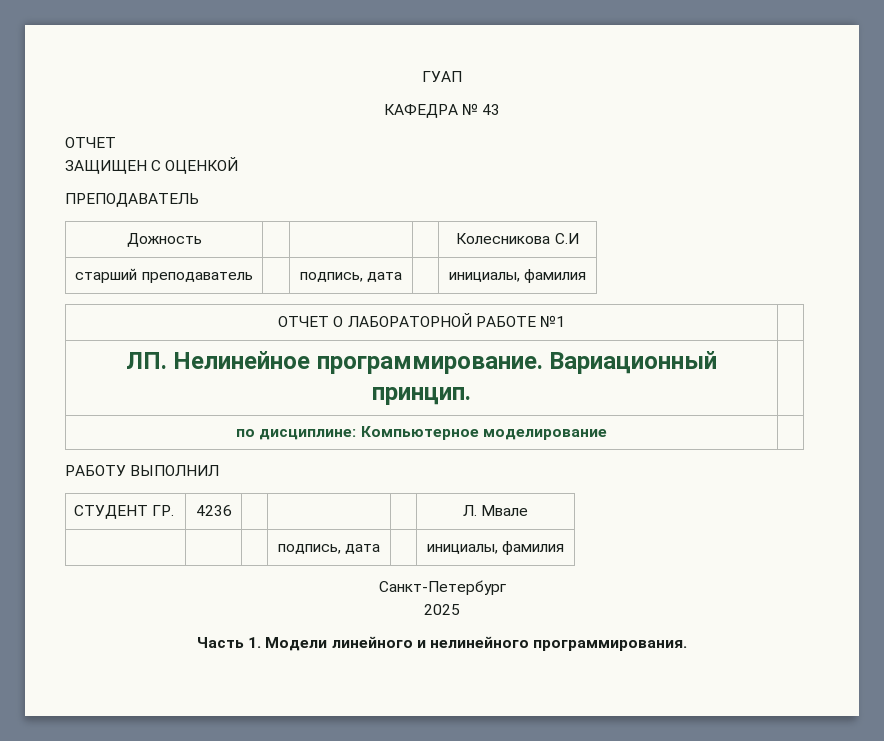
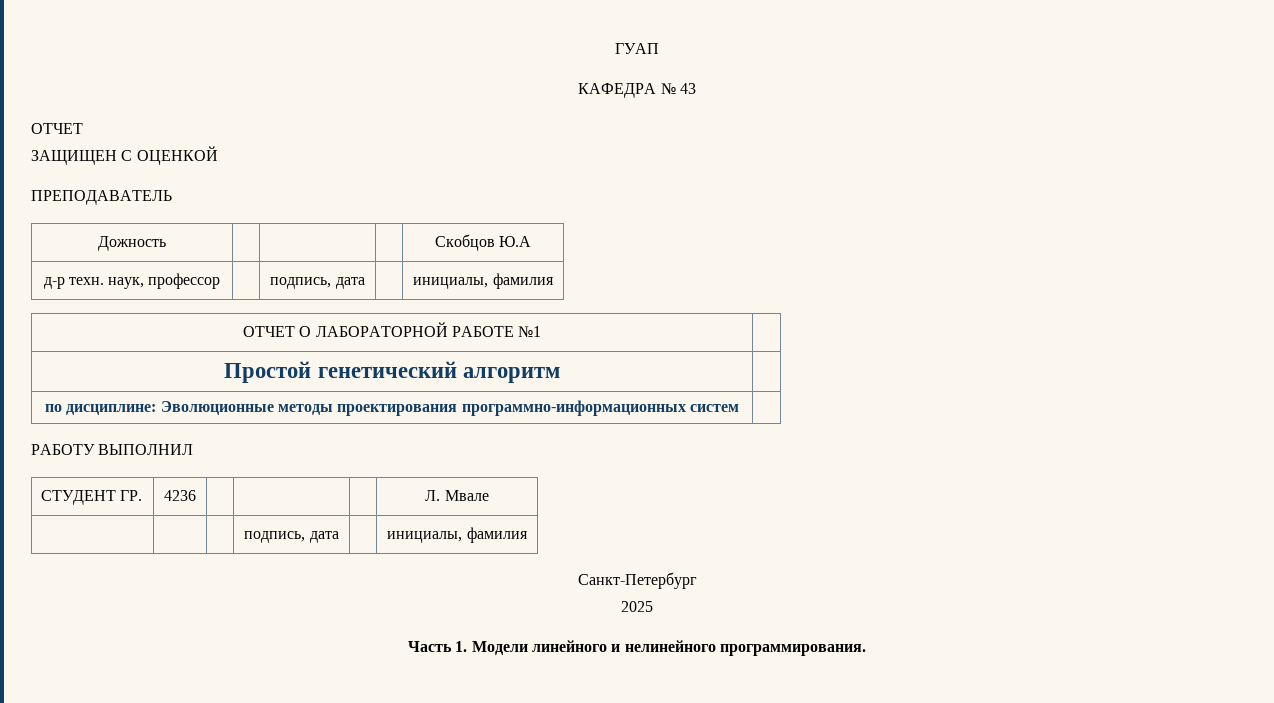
[456,233,579,244] [75,268,253,283] Колесникова С.И // старший преподаватель -> [434,234,532,251] [43,273,221,289] Скобцов Ю.А // д-р техн. наук, профессор
[125,351,718,374] [372,387,471,405] [236,426,607,440] ЛП. Нелинейное программирование. Вариационный принцип. | // по дисциплине: Компьютерное моделирование -> [224,361,560,383] [45,400,739,416] Простой генетический алгоритм | // по дисциплине: Эволюционные методы проектирования программно-информационных систем

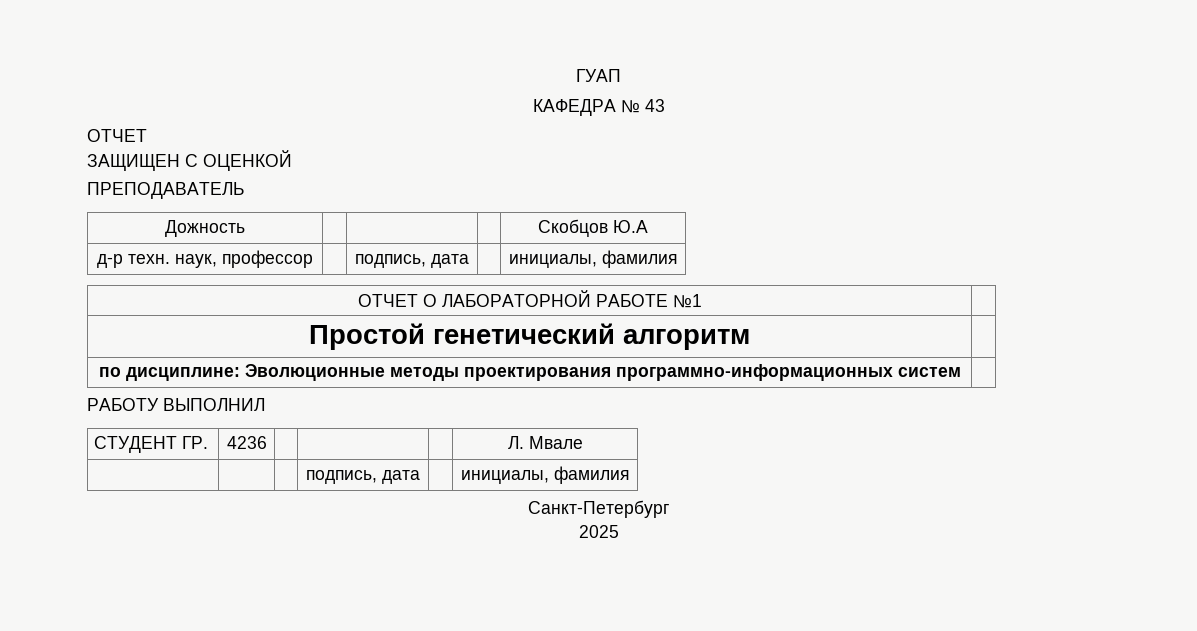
[408,640,866,656] // Часть 1. Модели линейного и нелинейного программирования. -> (619, 531) none

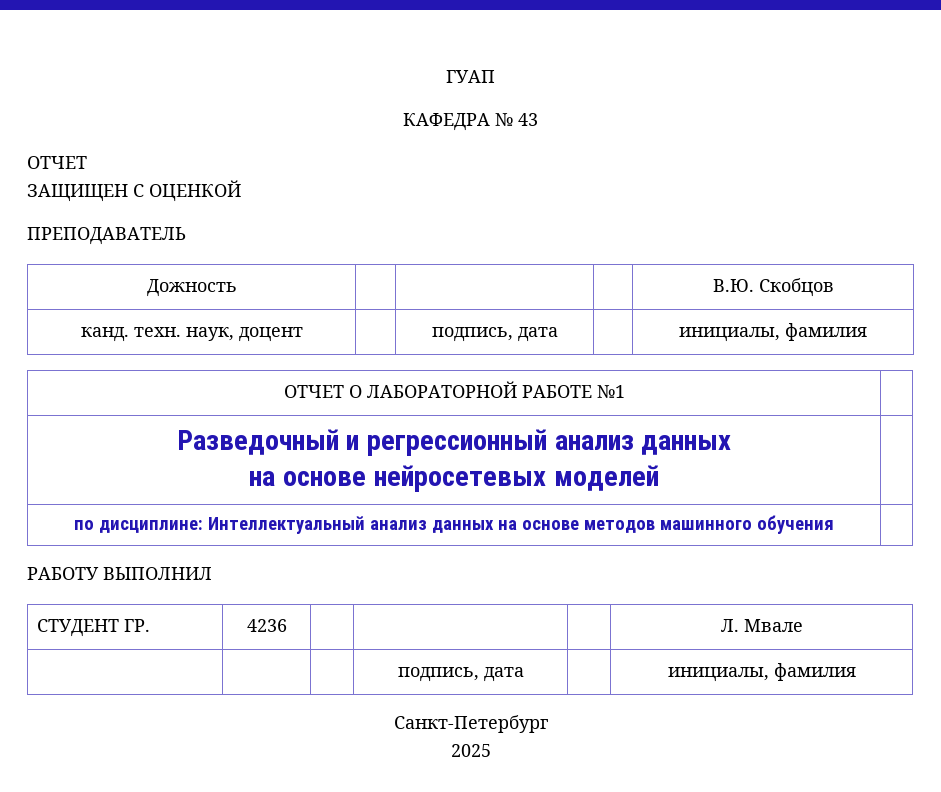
(245, 228) none -> [712,279,754,292] В.Ю.
[613,220,648,233] [97,254,123,268] Ю.А // д-р -> [80,327,129,342] // канд.
[222,250,313,268] профессор -> [238,327,303,342] доцент
[309,323,751,350] [98,364,961,381] Простой генетический алгоритм | // по дисциплине: Эволюционные методы проектирования программно-информационных систем -> [176,429,732,456] [249,465,659,492] [74,515,834,534] Разведочный и регрессионный анализ данных // на основе нейросетевых моделей | // по дисциплине: Интеллектуальный анализ данных на основе методов машинного обучения

